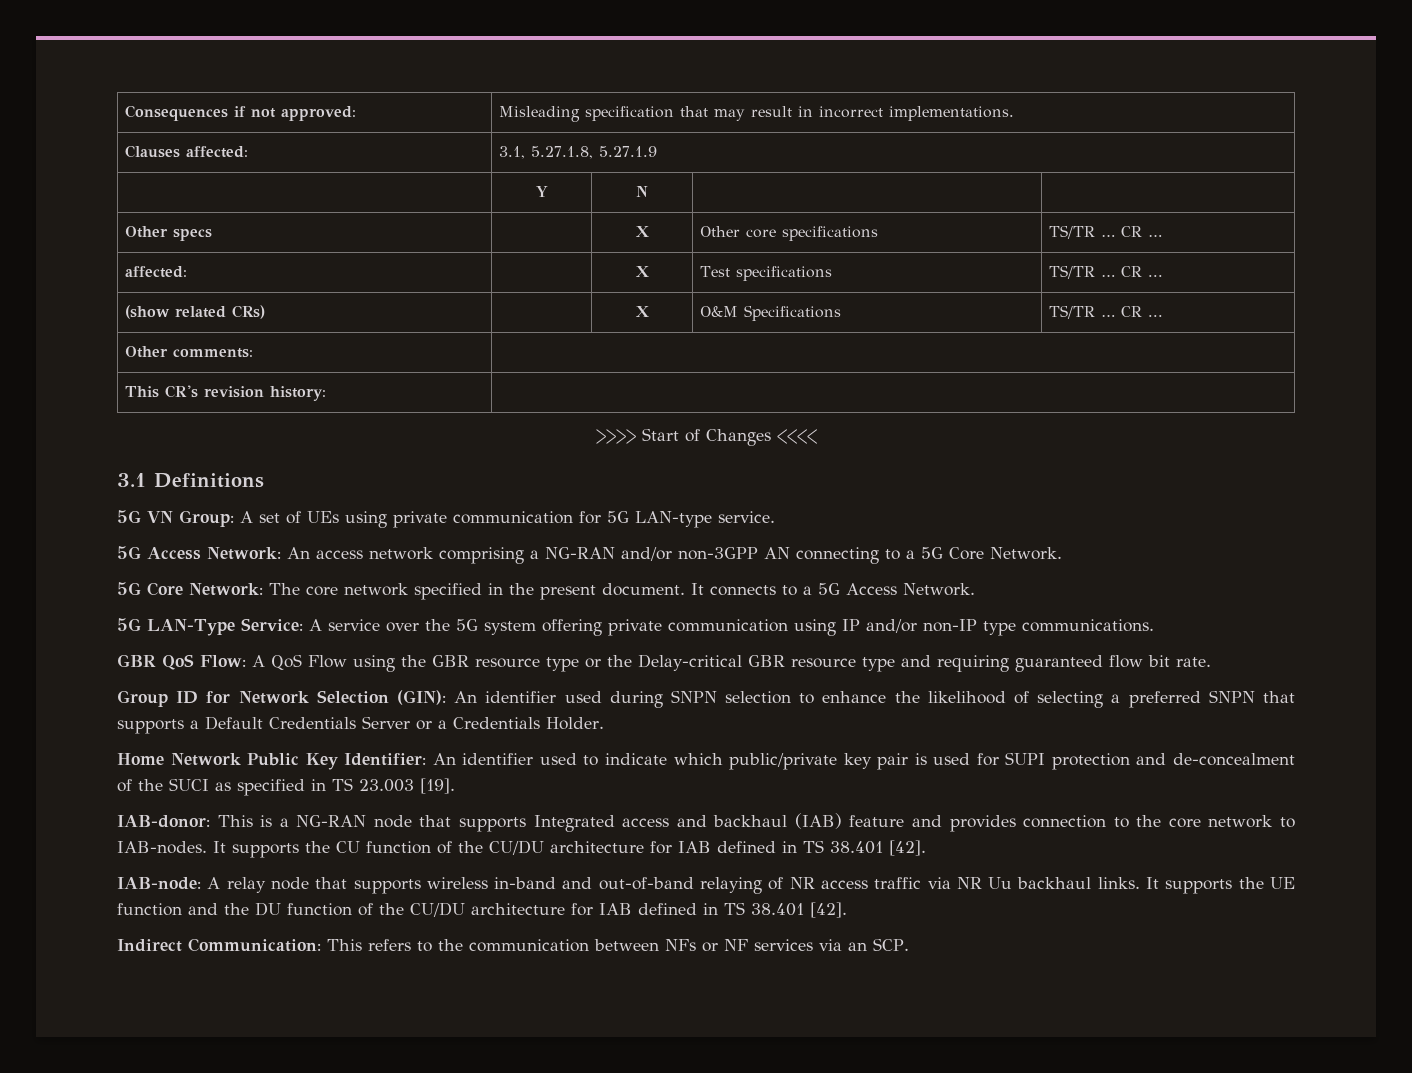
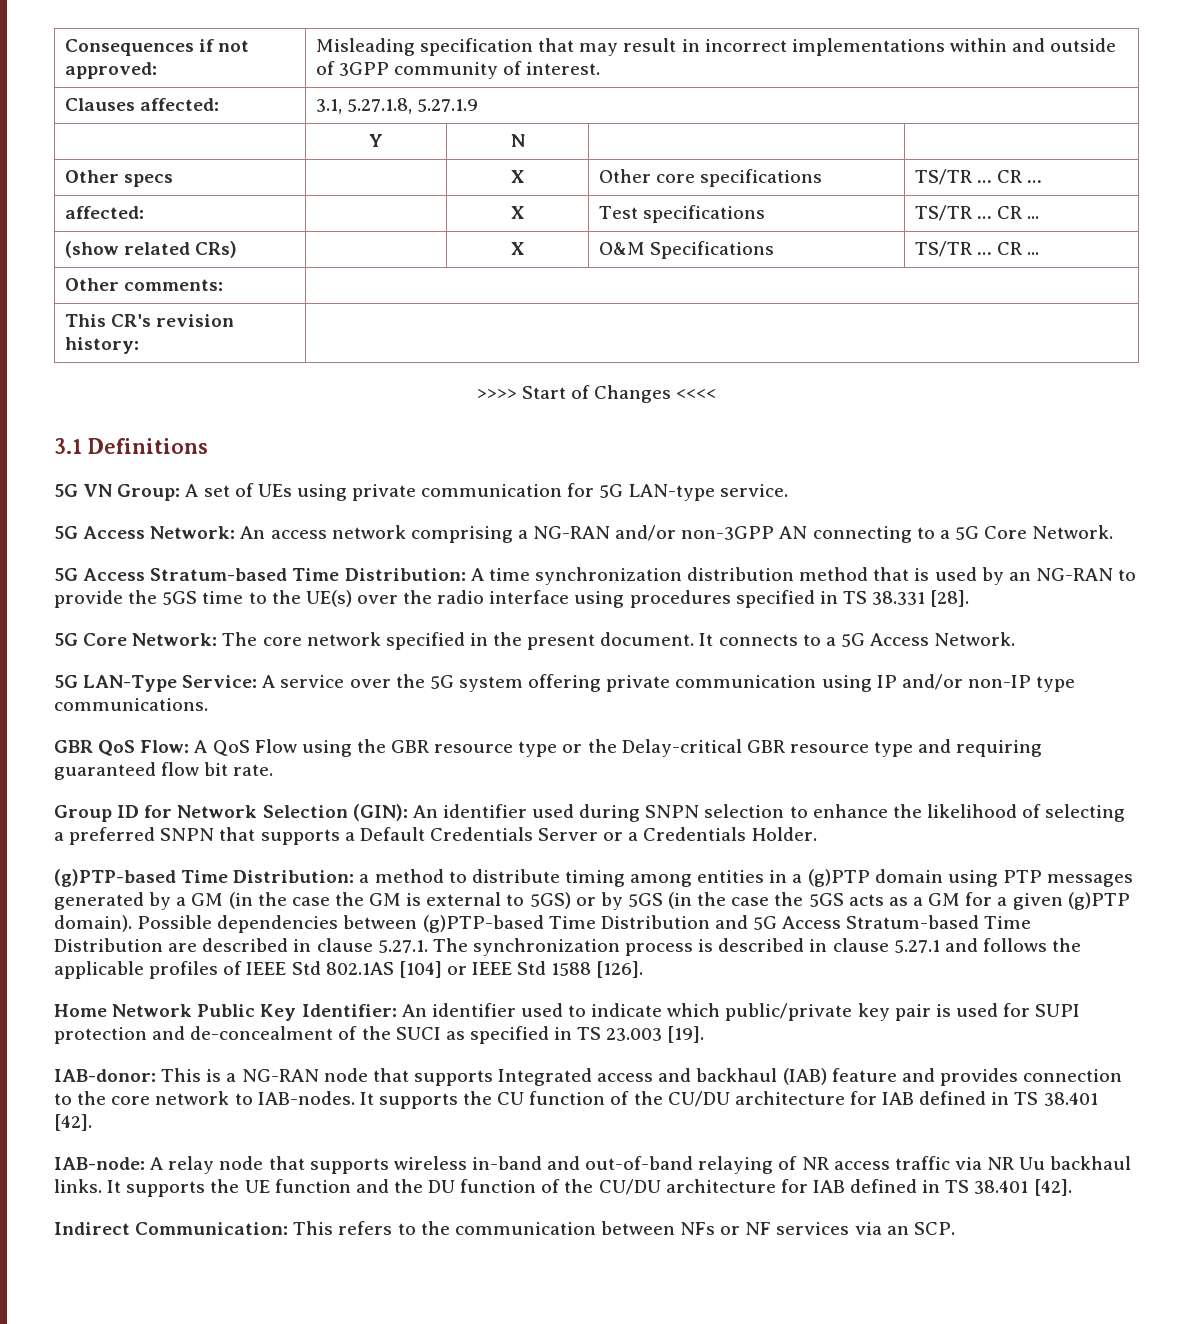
[889,106,1015,121] implementations. -> [791,38,1117,56] [315,61,601,79] implementations within and outside of 3GPP community of interest.
(1062, 553) none -> [54,567,1137,585] [54,590,970,608] // 5G Access Stratum-based Time Distribution: A time synchronization distribution method that is used by an NG-RAN to provide the 5GS time to the UE(s) over the radio interface using procedures specified in TS 38.331 [28].
(604, 723) none -> [54,869,1134,887] [54,892,1130,910] [54,915,1032,933] [54,938,1082,956] [54,961,644,979] // (g)PTP-based Time Distribution: a method to distribute timing among entities in a (g)PTP domain using PTP messages generated by a GM (in the case the GM is external to 5GS) or by 5GS (in the case the 5GS acts as a GM for a given (g)PTP domain). Possible dependencies between (g)PTP-based Time Distribution and 5G Access Stratum-based Time Distribution are described in clause 5.27.1. The synchronization process is described in clause 5.27.1 and follows the applicable profiles of IEEE Std 802.1AS [104] or IEEE Std 1588 [126].

